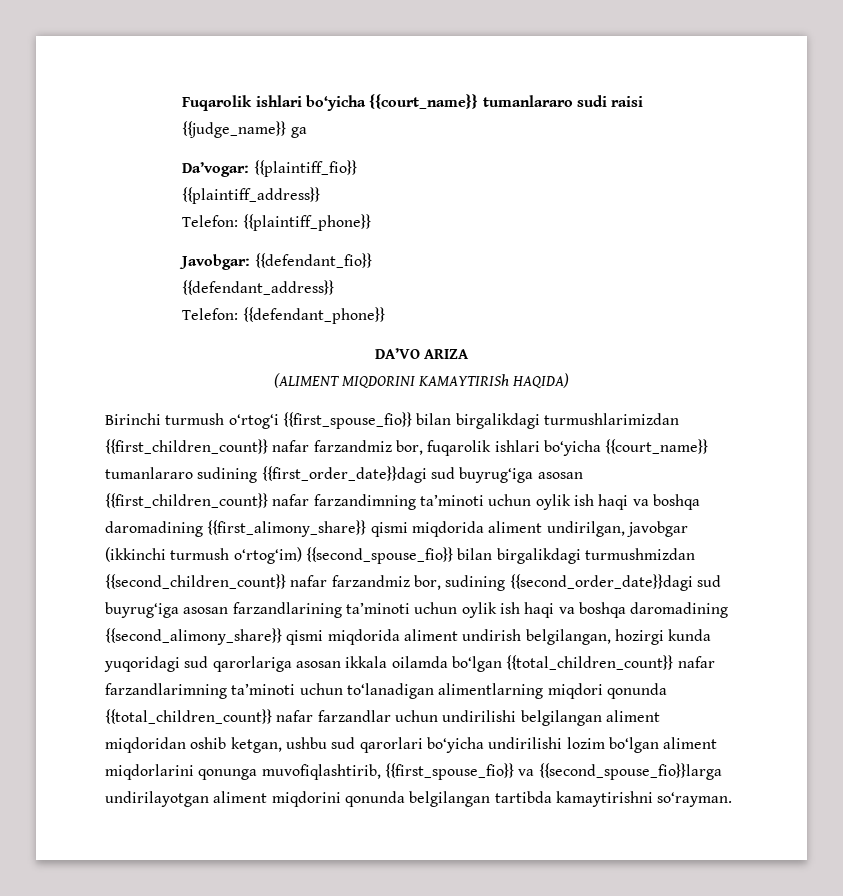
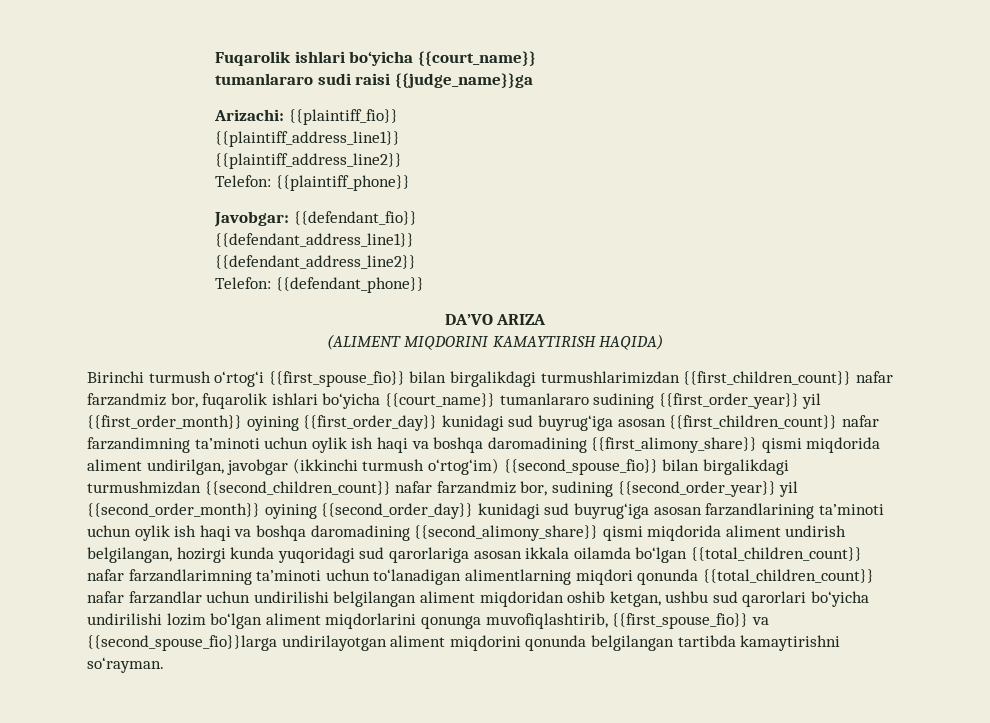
(479, 101) none -> (537, 58) //
[182,121,307,138] [182,162,250,177] {{judge_name}} ga // Da’vogar: -> [395,73,534,88] [214,109,285,121] {{judge_name}}ga // Arizachi:
[182,187,321,204] {{plaintiff_address}} -> [215,131,401,147] [215,153,403,169] {{plaintiff_address_line1}} // {{plaintiff_address_line2}}
[182,280,335,295] {{defendant_address}} -> [215,233,415,247] [215,255,417,269] {{defendant_address_line1}} // {{defendant_address_line2}}
[418,374,510,386] KAMAYTIRISh -> [492,336,596,347] KAMAYTIRISH
[261,466,427,483] {{first_order_date}}dagi -> [658,393,822,409] [87,415,504,431] {{first_order_year}} yil {{first_order_month}} oyining {{first_order_day}} kunidagi
[509,574,693,591] {{second_order_date}}dagi -> [617,481,799,497] [87,503,540,519] {{second_order_year}} yil {{second_order_month}} oyining {{second_order_day}} kunidagi

